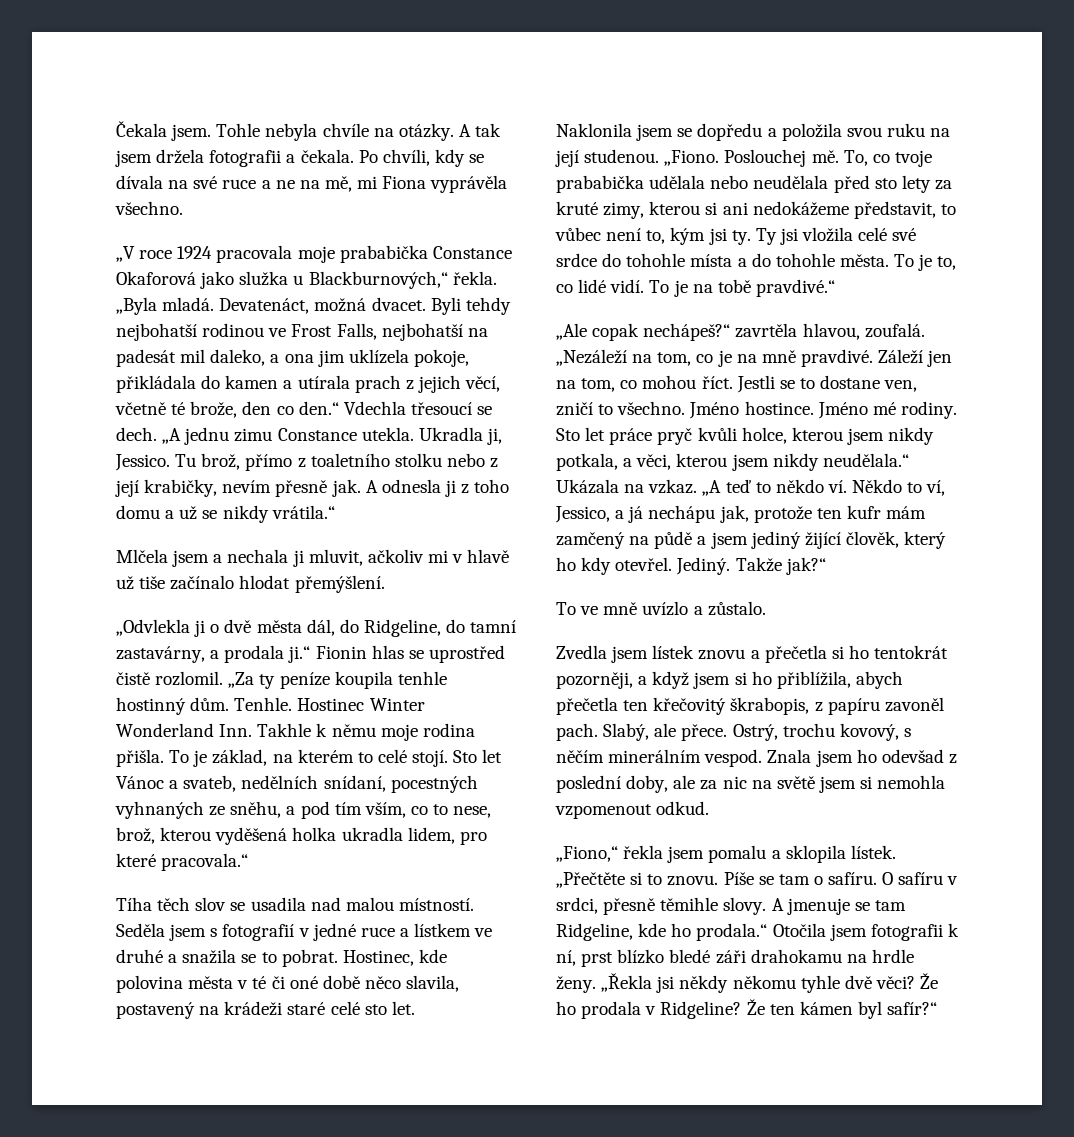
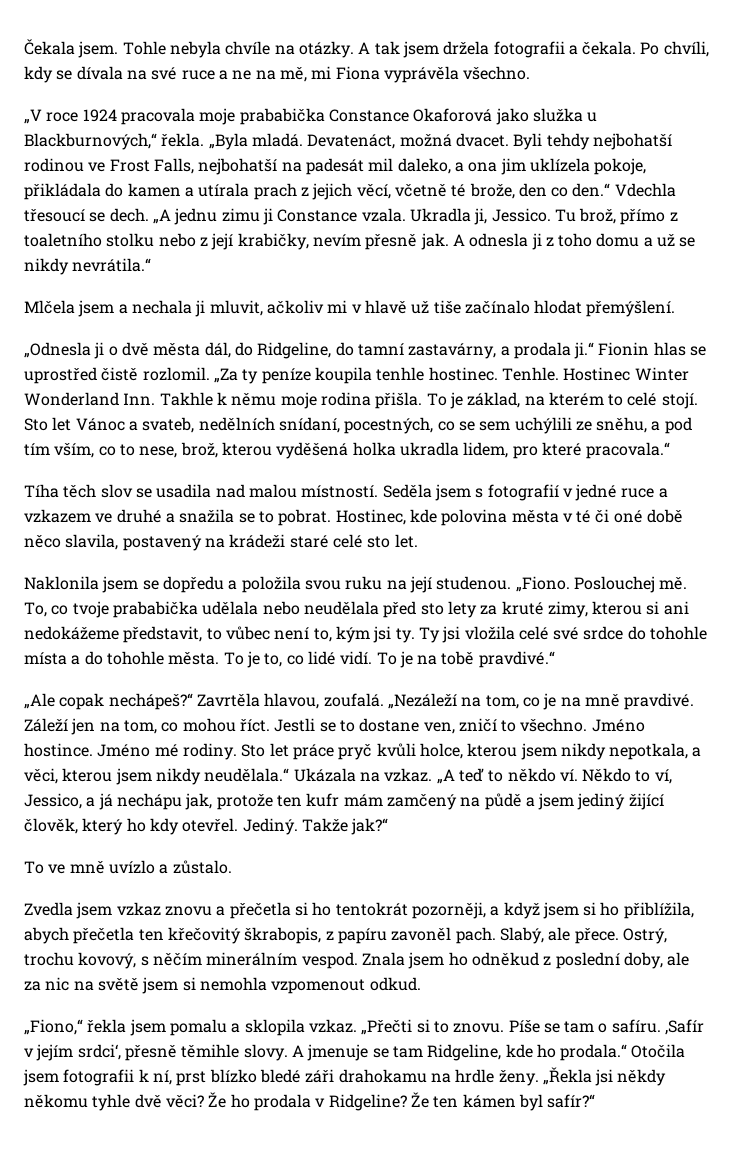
[277,427,414,441] Constance utekla. -> [262,208,406,225] ji Constance vzala.
[271,505,335,519] vrátila.“ -> [72,258,152,272] nevrátila.“
[116,619,190,636] „Odvlekla -> [24,342,91,358] „Odnesla
[116,697,230,715] hostinný dům. -> [428,367,498,381] hostinec.
[390,775,478,793] [115,801,204,819] pocestných vyhnaných -> [344,417,572,434] pocestných, co se sem uchýlili
[414,923,472,937] lístkem -> [24,509,91,523] vzkazem
[735,323,798,338] zavrtěla -> [196,693,260,707] Zavrtěla
[556,453,618,471] potkala, -> [609,743,689,760] nepotkala,
[652,645,695,659] lístek -> [116,902,161,916] vzkaz
[881,749,944,763] odevšad -> [471,952,539,966] odněkud
[850,845,896,859] [556,872,625,888] lístek. „Přečtěte -> [308,1019,413,1035] vzkaz. „Přečti
[882,872,959,885] [556,897,598,914] O safíru v srdci, -> [665,1019,705,1035] [24,1044,121,1061] ‚Safír v jejím srdci‘,

